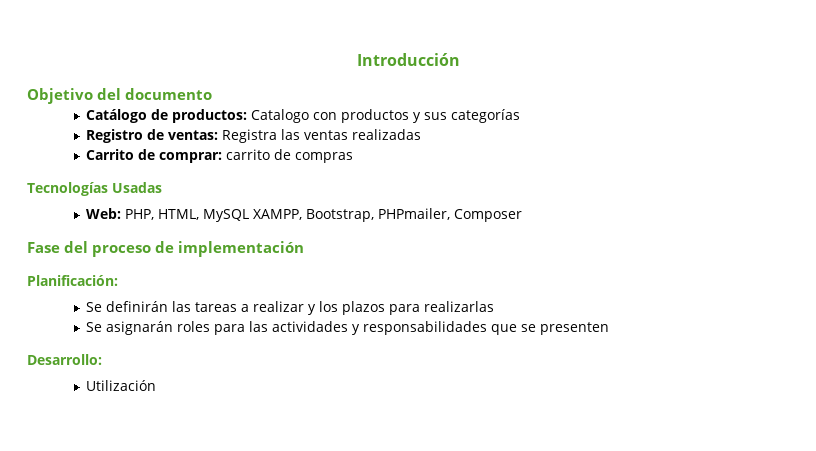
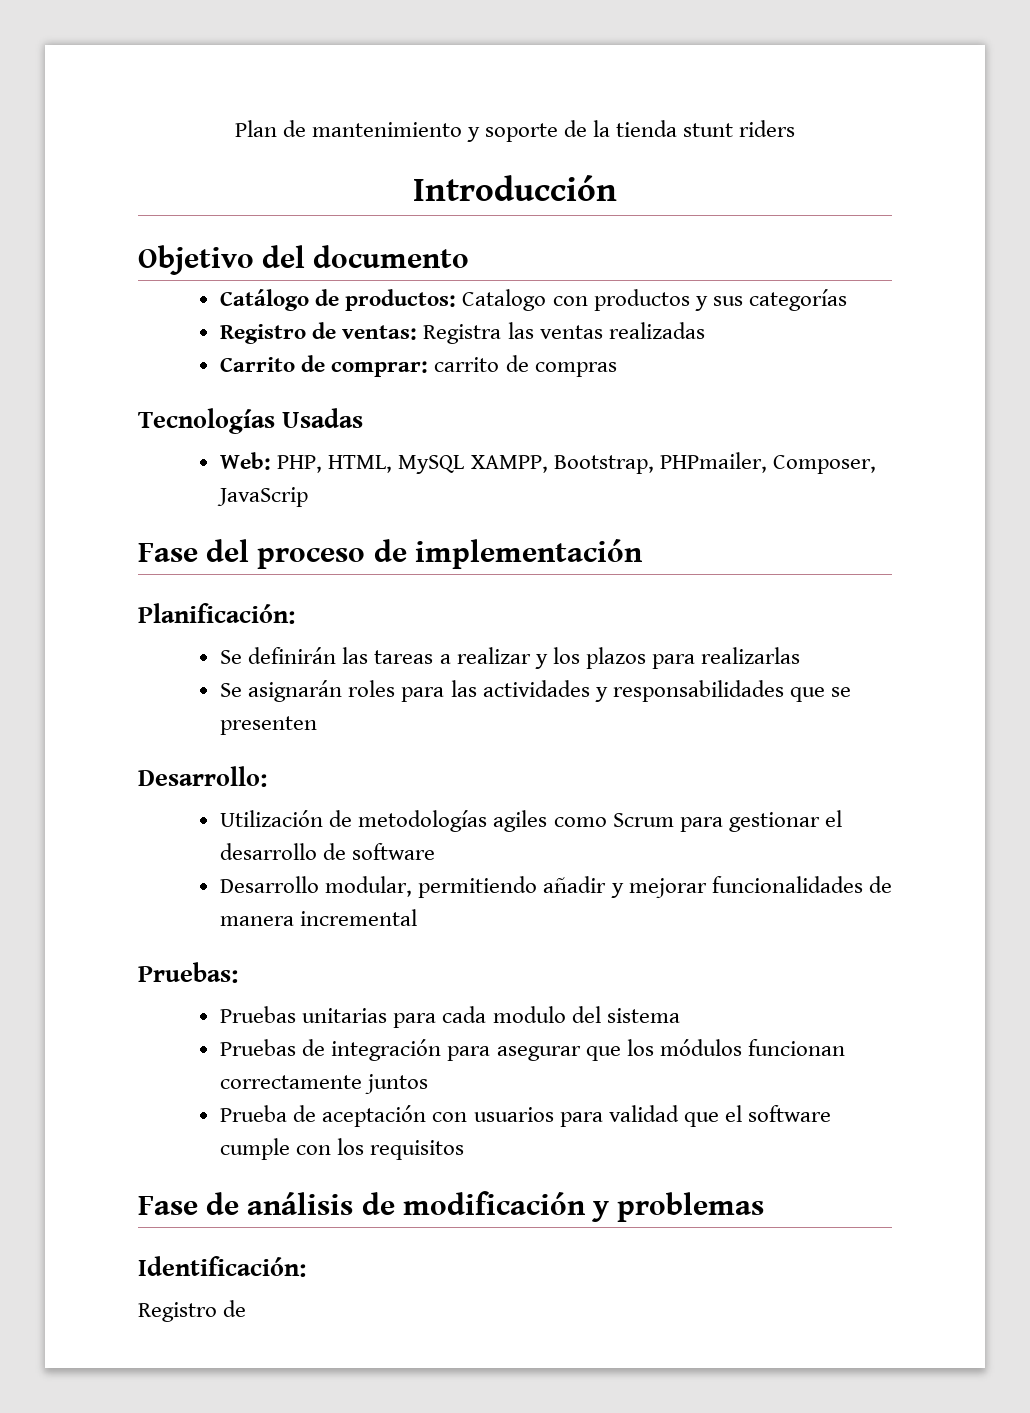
(356, 59) none -> [234,120,796,142] Plan de mantenimiento y soporte de la tienda stunt riders //
[453,209,522,222] Composer -> [772,455,876,474] [217,487,309,507] Composer, JavaScrip
(156, 385) none -> [329,810,842,832] [220,843,436,860] [220,876,892,898] [220,909,418,926] [138,962,238,983] [220,1006,680,1028] [220,1039,845,1061] [220,1074,429,1094] [220,1105,831,1127] [220,1138,465,1160] [138,1191,765,1222] [138,1256,306,1277] [138,1300,247,1322] de metodologías agiles como Scrum para gestionar el desarrollo de software // Desarrollo modular, permitiendo añadir y mejorar funcionalidades de manera incremental // Pruebas: // Pruebas unitarias para cada modulo del sistema // Pruebas de integración para asegurar que los módulos funcionan correctamente juntos // Prueba de aceptación con usuarios para validad que el software cumple con los requisitos // Fase de análisis de modificación y problemas // Identificación: // Registro de

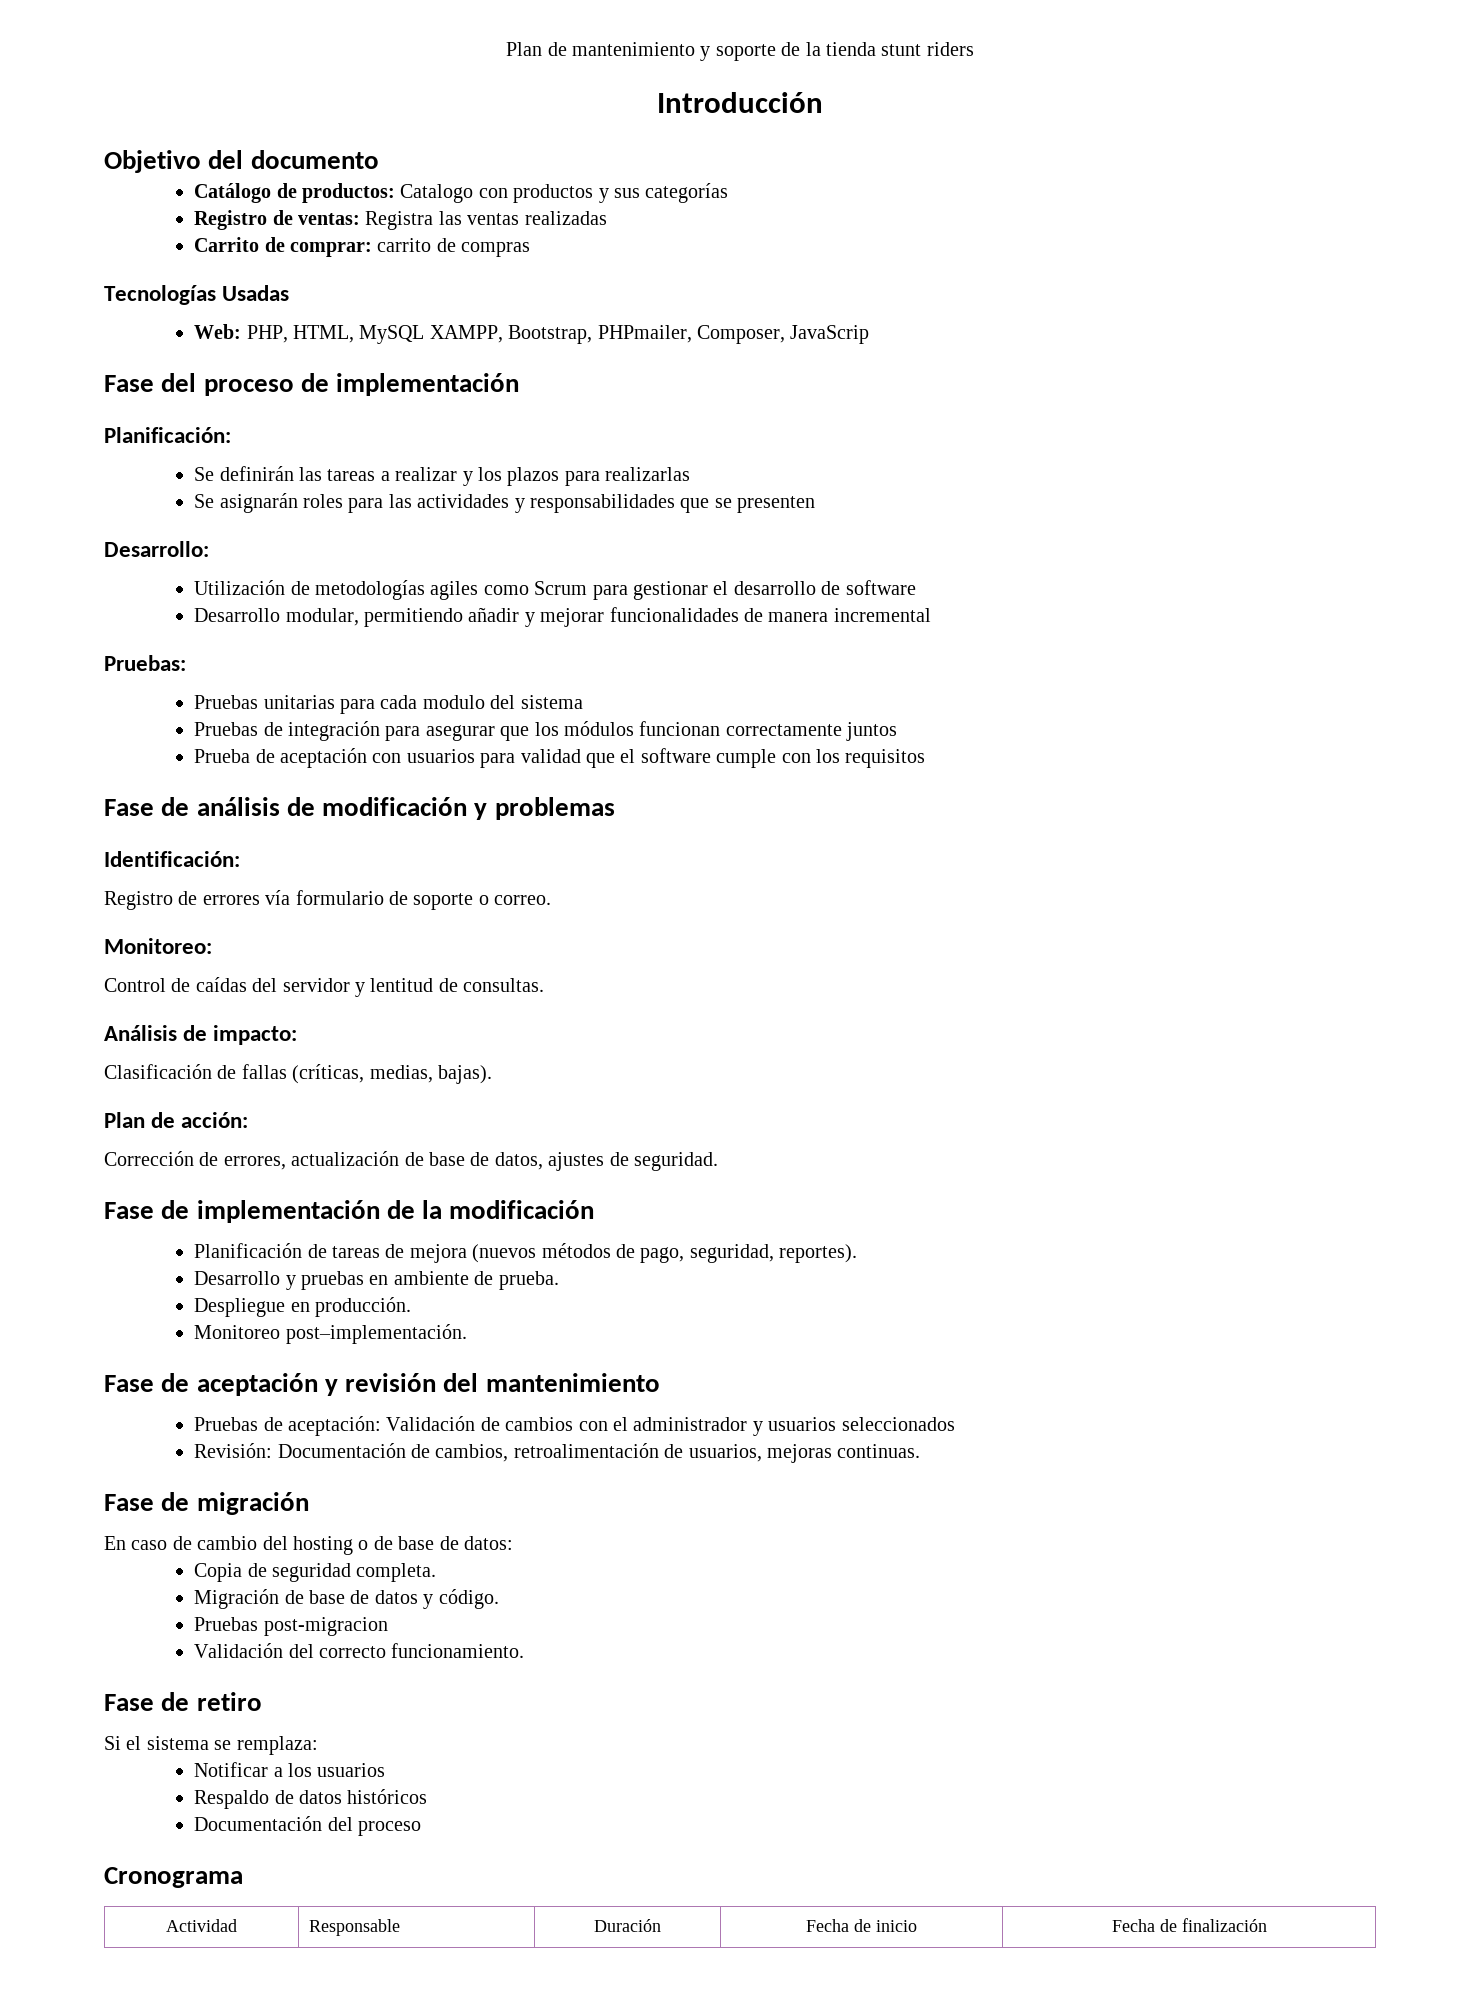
(247, 1308) none -> [202,890,552,910] [104,938,212,954] [104,977,545,997] [104,1025,298,1045] [104,1064,492,1084] [104,1112,249,1128] [104,1151,718,1171] [104,1200,595,1223] [194,1243,858,1263] [194,1271,559,1290] [194,1297,411,1317] [194,1324,467,1344] [104,1373,660,1396] [194,1416,955,1436] [194,1443,921,1463] [104,1492,309,1515] [104,1536,513,1555] [194,1563,437,1582] [194,1589,499,1609] [194,1617,388,1636] [194,1643,525,1658] [104,1692,262,1711] [104,1736,318,1755] [194,1762,386,1777] [194,1789,428,1809] [194,1816,421,1836] [104,1867,243,1888] [166,1919,237,1932] [309,1919,401,1936] [594,1919,661,1932] [806,1919,917,1932] [1111,1918,1267,1932] errores vía formulario de soporte o correo. // Monitoreo: // Control de caídas del servidor y lentitud de consultas. // Análisis de impacto: // Clasificación de fallas (críticas, medias, bajas). // Plan de acción: // Corrección de errores, actualización de base de datos, ajustes de seguridad. // Fase de implementación de la modificación // Planificación de tareas de mejora (nuevos métodos de pago, seguridad, reportes). // Desarrollo y pruebas en ambiente de prueba. // Despliegue en producción. // Monitoreo post–implementación. // Fase de aceptación y revisión del mantenimiento // Pruebas de aceptación: Validación de cambios con el administrador y usuarios seleccionados // Revisión: Documentación de cambios, retroalimentación de usuarios, mejoras continuas. // Fase de migración // En caso de cambio del hosting o de base de datos: // Copia de seguridad completa. // Migración de base de datos y código. // Pruebas post-migracion // Validación del correcto funcionamiento. // Fase de retiro // Si el sistema se remplaza: // Notificar a los usuarios // Respaldo de datos históricos // Documentación del proceso // Cronograma // Actividad | Responsable | Duración | Fecha de inicio | Fecha de finalización

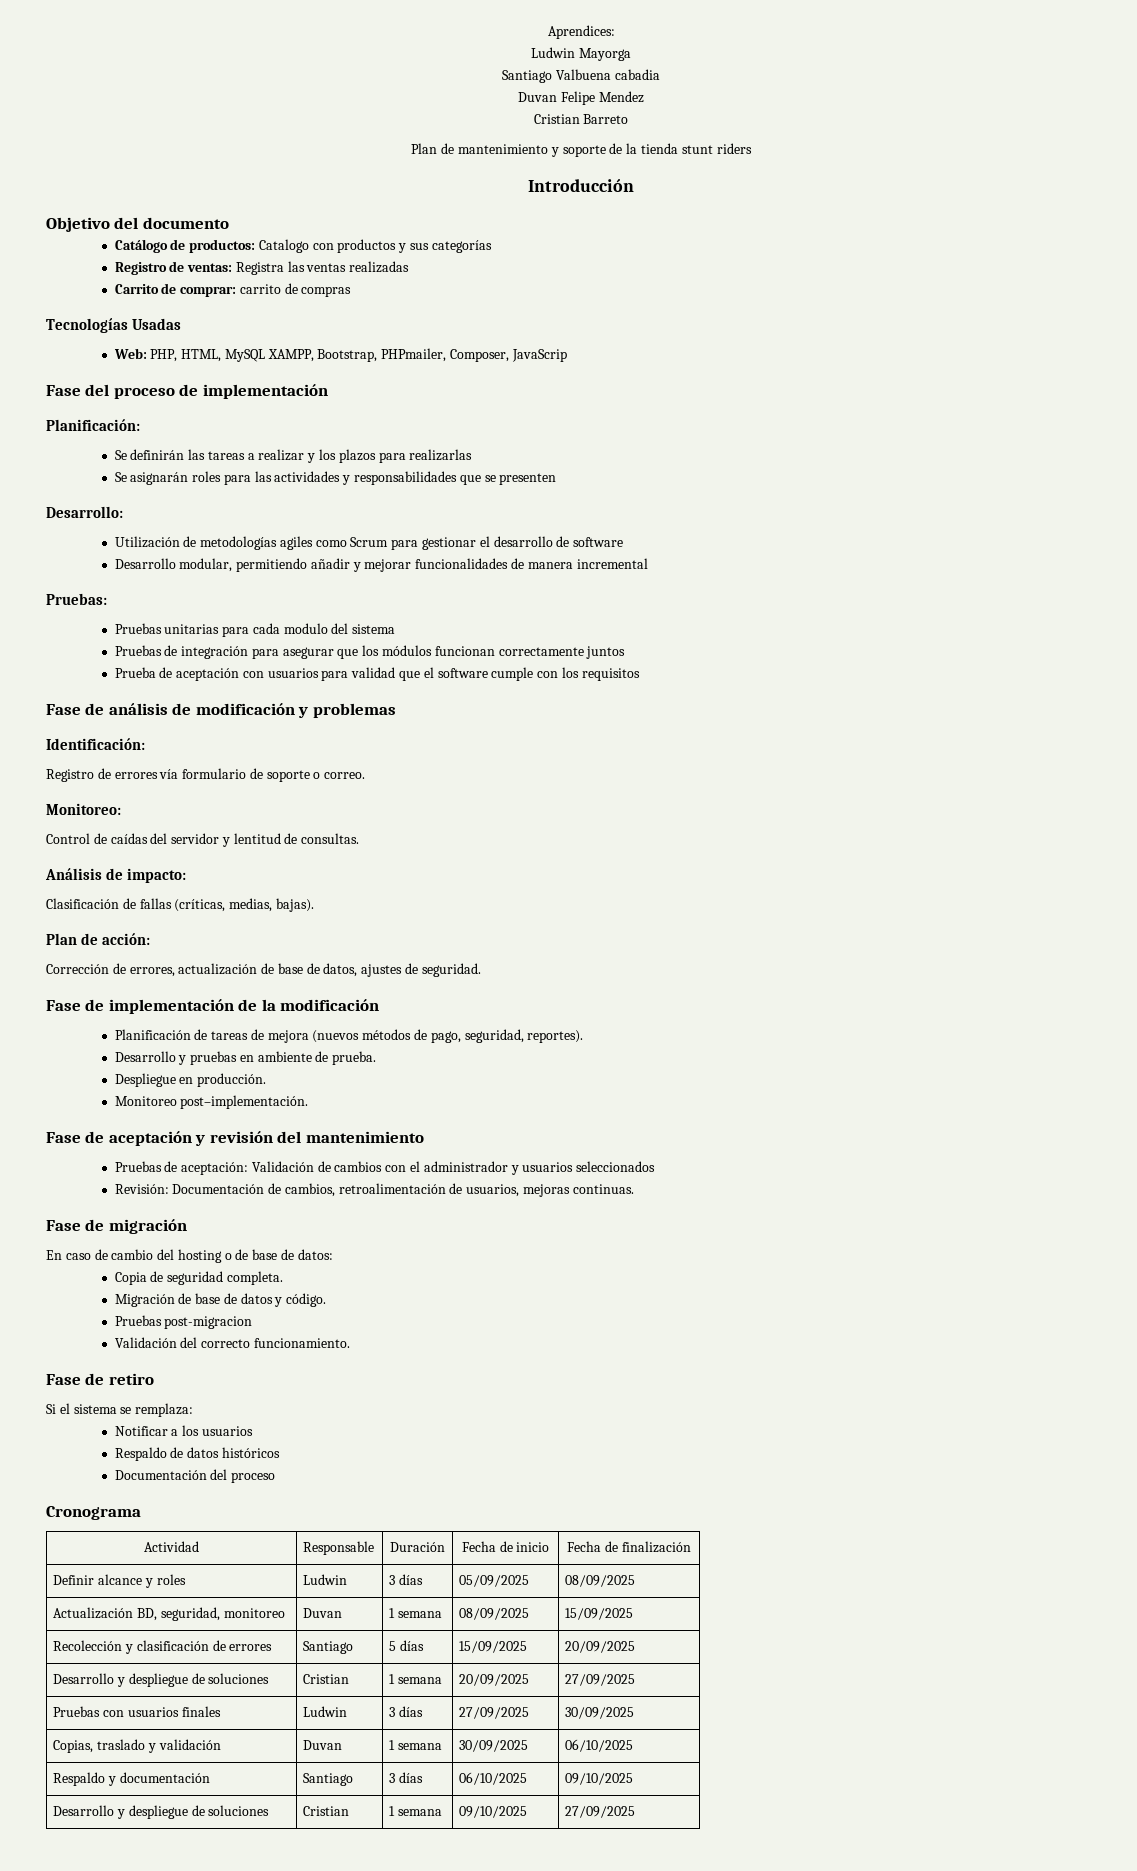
(506, 49) none -> [547,25,615,39] [531,47,631,61] [502,69,660,83] [518,91,644,105] [533,114,629,124] Aprendices: // Ludwin Mayorga // Santiago Valbuena cabadia // Duvan Felipe Mendez // Cristian Barreto //
(1267, 1925) none -> [53,1574,186,1588] [303,1574,348,1585] [389,1574,423,1585] [459,1575,530,1587] [565,1575,636,1587] [53,1607,285,1621] [303,1608,343,1618] [389,1608,442,1618] [459,1608,530,1620] [565,1608,634,1620] [53,1640,273,1654] [303,1641,354,1654] [389,1640,424,1651] [459,1641,528,1653] [565,1641,636,1653] [53,1673,270,1687] [303,1674,350,1684] [389,1674,442,1684] [459,1674,530,1686] [565,1674,636,1686] [53,1706,221,1717] [303,1706,348,1717] [389,1706,423,1717] [459,1707,530,1719] [565,1707,635,1719] [53,1739,221,1753] [303,1740,343,1750] [389,1740,442,1750] [459,1740,529,1752] [565,1739,634,1752] [53,1772,210,1786] [303,1773,354,1786] [389,1772,423,1783] [459,1772,528,1785] [565,1773,634,1785] [53,1805,270,1819] [303,1806,350,1816] [389,1806,442,1816] [459,1806,528,1818] [565,1806,636,1818] // Definir alcance y roles | Ludwin | 3 días | 05/09/2025 | 08/09/2025 // Actualización BD, seguridad, monitoreo | Duvan | 1 semana | 08/09/2025 | 15/09/2025 // Recolección y clasificación de errores | Santiago | 5 días | 15/09/2025 | 20/09/2025 // Desarrollo y despliegue de soluciones | Cristian | 1 semana | 20/09/2025 | 27/09/2025 // Pruebas con usuarios finales | Ludwin | 3 días | 27/09/2025 | 30/09/2025 // Copias, traslado y validación | Duvan | 1 semana | 30/09/2025 | 06/10/2025 // Respaldo y documentación | Santiago | 3 días | 06/10/2025 | 09/10/2025 // Desarrollo y despliegue de soluciones | Cristian | 1 semana | 09/10/2025 | 27/09/2025

